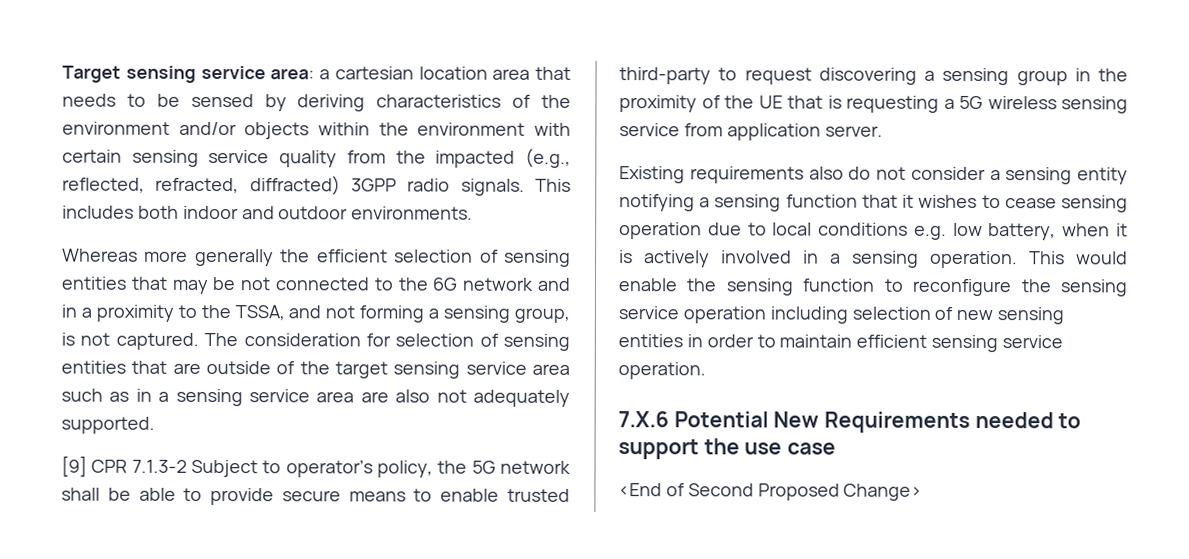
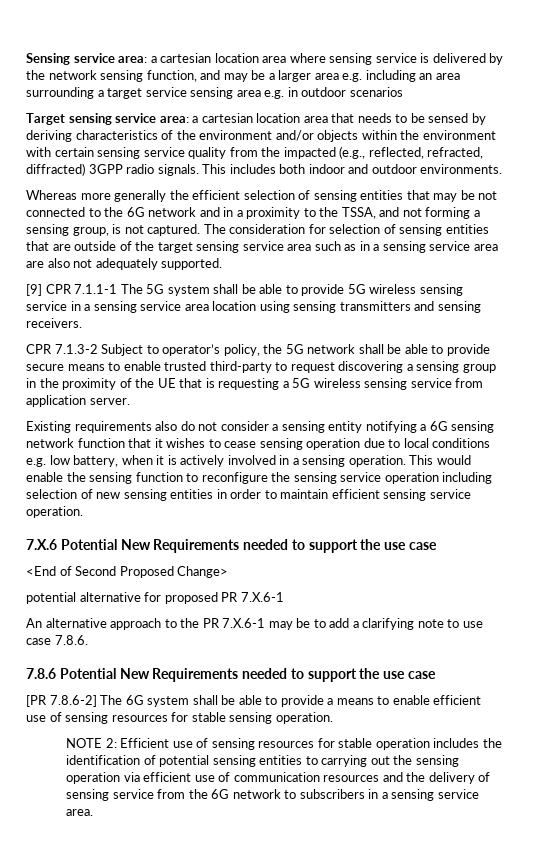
(62, 74) none -> [26,53,504,65] [26,70,460,82] [26,87,403,99] Sensing service area: a cartesian location area where sensing service is delivered by the network sensing function, and may be a larger area e.g. including an area surrounding a target service sensing area e.g. in outdoor scenarios //
(128, 466) none -> [74,284,463,296] [26,301,481,313] [26,318,82,328] [26,344,52,354] 7.1.1-1 The 5G system shall be able to provide 5G wireless sensing service in a sensing service area location using sensing transmitters and sensing receivers. // CPR
[714,194,782,212] sensing -> [429,421,495,433] [26,438,74,448] 6G sensing network
(923, 492) none -> [26,592,284,604] [26,618,483,630] [26,635,88,645] [26,668,437,682] [26,695,482,707] [26,712,333,724] [66,738,502,750] [66,755,459,767] [66,772,491,784] [66,789,479,801] [66,809,94,816] // potential alternative for proposed PR 7.X.6-1 // An alternative approach to the PR 7.X.6-1 may be to add a clarifying note to use case 7.8.6. // 7.8.6 Potential New Requirements needed to support the use case // [PR 7.8.6-2] The 6G system shall be able to provide a means to enable efficient use of sensing resources for stable sensing operation. // NOTE 2: Efficient use of sensing resources for stable operation includes the identification of potential sensing entities to carrying out the sensing operation via efficient use of communication resources and the delivery of sensing service from the 6G network to subscribers in a sensing service area.

